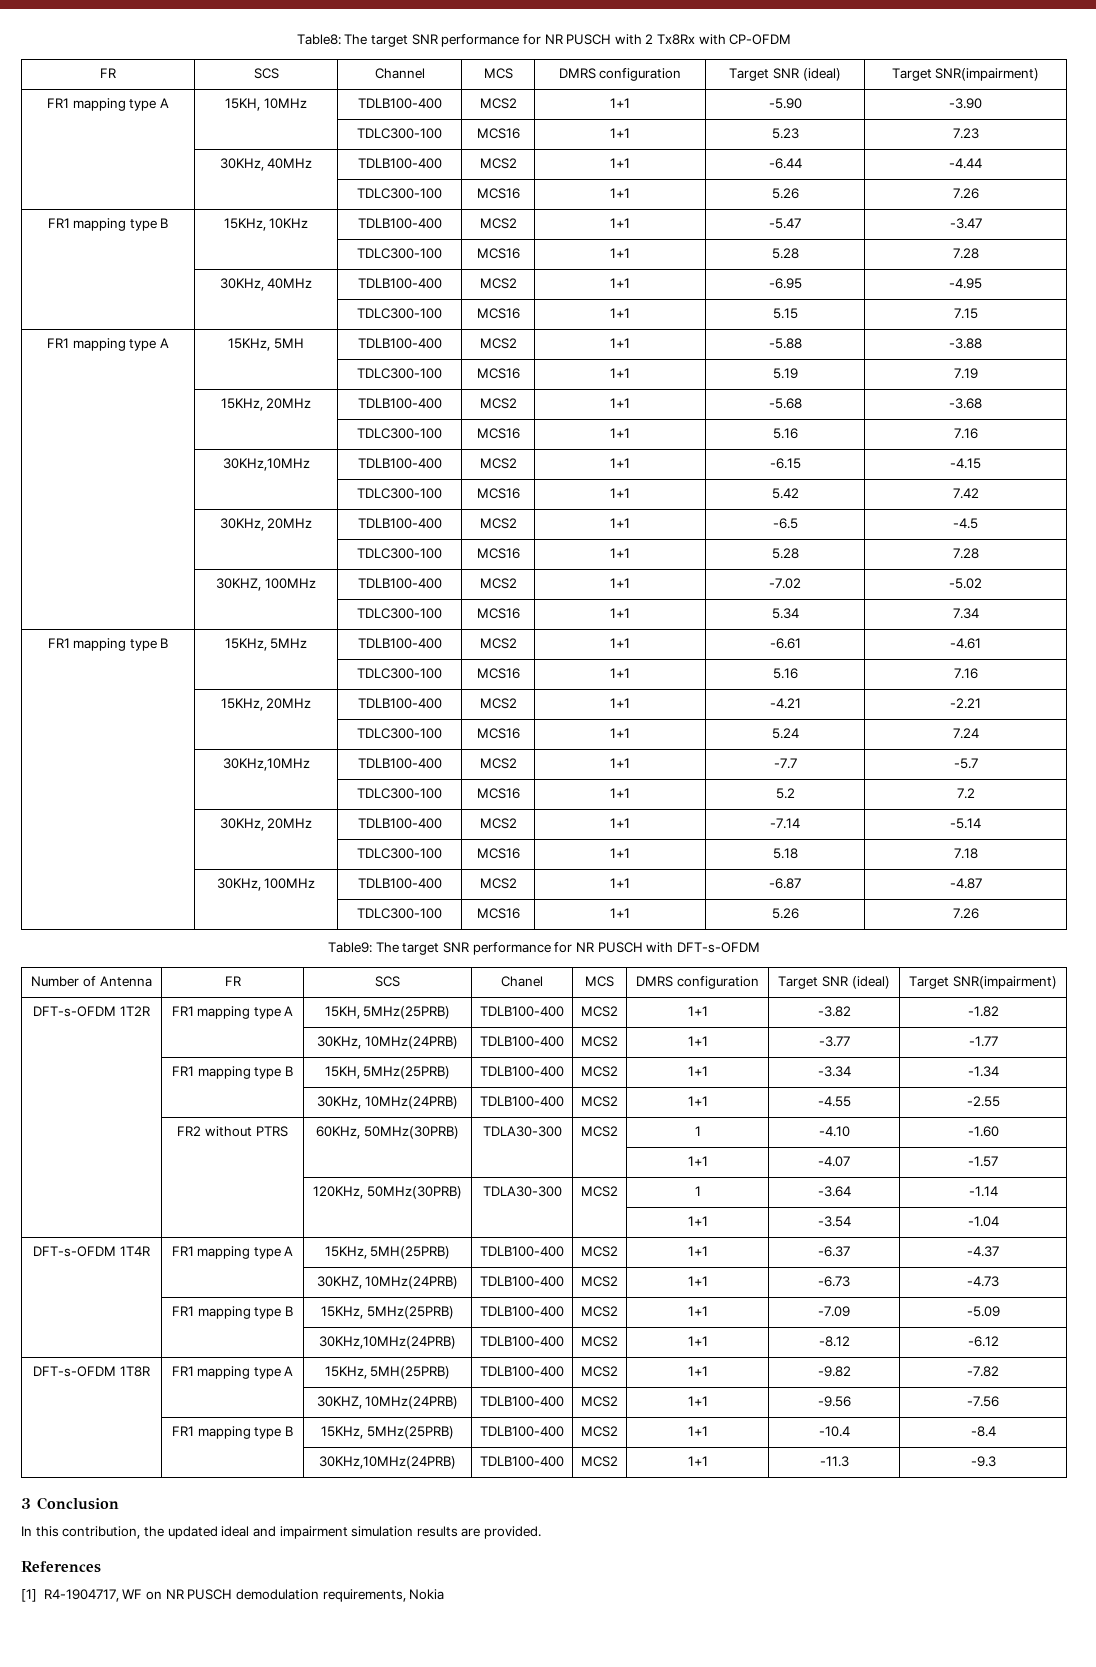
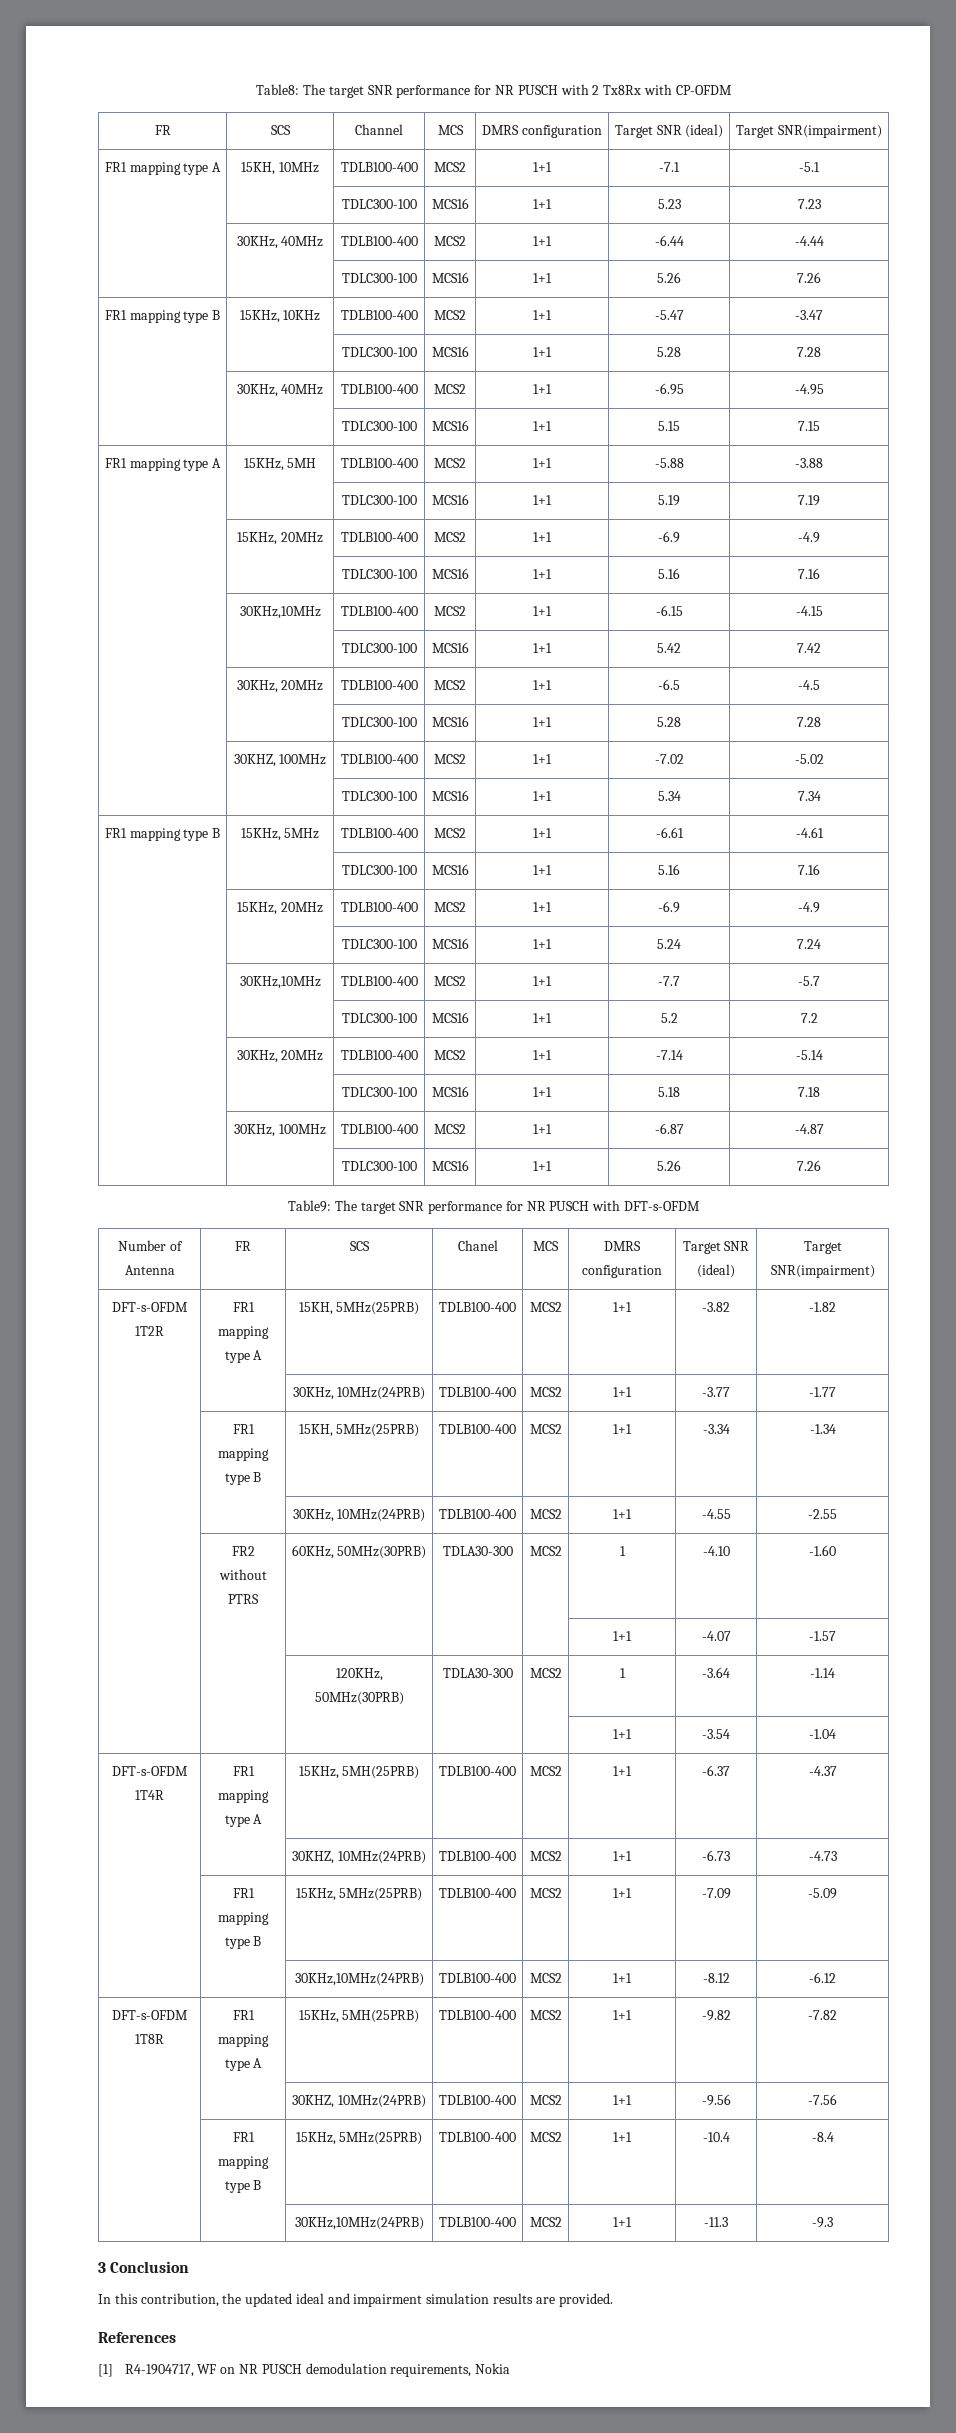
[768,98,802,109] [949,98,982,109] -5.90 | -3.90 -> [659,162,680,172] [799,162,820,172] -7.1 | -5.1
[768,398,802,409] [949,398,982,409] -5.68 | -3.68 -> [658,531,680,543] [798,532,820,543] -6.9 | -4.9
[769,698,801,709] [950,698,981,709] -4.21 | -2.21 -> [658,901,680,913] [798,902,820,913] -6.9 | -4.9

